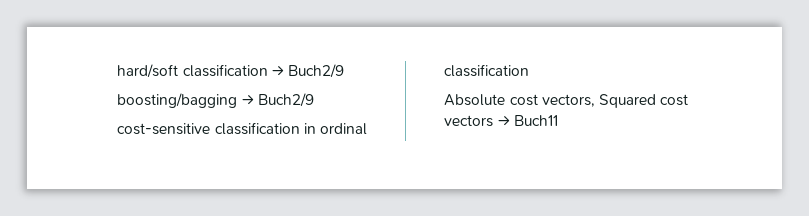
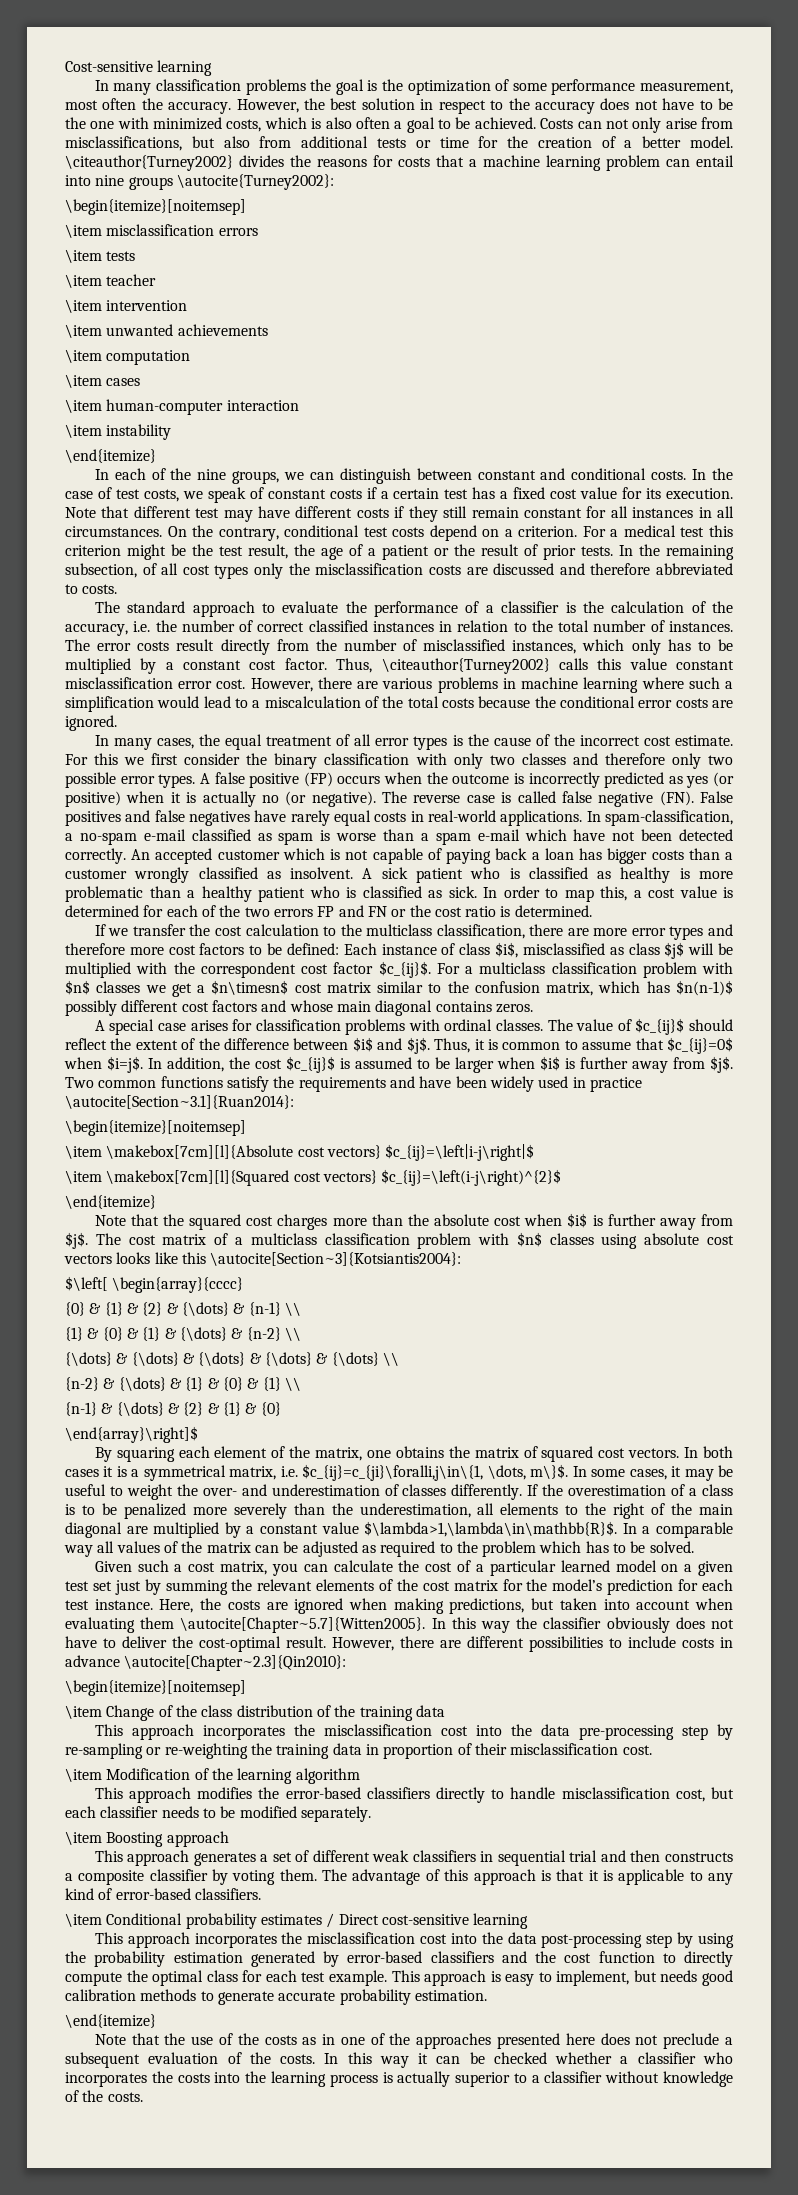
[117,64,345,78] [117,93,314,108] [117,122,368,135] [444,64,530,77] [444,94,689,108] [444,115,558,127] hard/soft classification → Buch2/9 // boosting/bagging → Buch2/9 // cost-sensitive classification in ordinal classification // Absolute cost vectors, Squared cost vectors → Buch11 -> [65,60,213,76] [94,79,734,95] [65,98,733,114] [65,117,733,133] [65,136,734,151] [65,155,734,171] [65,174,334,190] [65,199,246,215] [65,224,258,238] [65,249,136,263] [65,274,157,288] [65,299,188,313] [65,324,268,338] [65,349,191,365] [65,374,141,388] [65,399,299,415] [65,424,172,440] [65,449,156,463] [94,468,734,484] [65,487,733,503] [65,506,734,522] [65,525,733,541] [65,544,734,560] [65,563,734,579] [65,584,118,594] [94,601,733,617] [65,620,733,636] [65,639,733,655] [65,658,735,674] [65,677,734,693] [65,696,734,712] [65,715,117,731] [94,734,733,750] [65,753,734,769] [65,772,734,788] [65,791,733,807] [65,810,733,826] [65,829,733,845] [65,848,734,864] [65,867,734,883] [65,886,733,902] [65,905,592,917] [94,924,734,940] [65,942,734,959] [65,961,733,978] [65,980,733,997] [65,1000,533,1016] [94,1018,733,1035] [65,1037,734,1054] [64,1056,733,1073] [65,1076,642,1092] [65,1095,294,1109] [65,1120,246,1136] [65,1144,535,1161] [65,1169,562,1186] [65,1195,156,1209] [94,1213,733,1230] [65,1232,735,1249] [64,1252,462,1266] [65,1276,244,1293] [65,1302,301,1316] [65,1327,301,1341] [65,1352,399,1366] [65,1377,301,1391] [65,1402,281,1416] [65,1426,198,1443] [94,1446,733,1462] [65,1464,734,1481] [65,1484,734,1500] [65,1503,733,1519] [65,1521,734,1538] [64,1541,694,1557] [94,1560,733,1576] [65,1579,733,1595] [65,1598,733,1614] [65,1617,734,1633] [65,1636,733,1652] [65,1655,347,1671] [65,1680,246,1696] [65,1705,445,1721] [94,1724,733,1740] [65,1743,652,1759] [65,1768,360,1784] [94,1787,734,1803] [65,1806,371,1822] [65,1831,229,1847] [94,1850,734,1866] [65,1869,734,1885] [65,1888,261,1900] [65,1913,529,1929] [94,1932,735,1948] [65,1951,733,1967] [65,1970,733,1986] [65,1989,487,2005] [65,2014,156,2028] [94,2033,733,2049] [65,2052,733,2068] [65,2071,733,2087] [65,2090,143,2102] Cost-sensitive learning // In many classification problems the goal is the optimization of some performance measurement, most often the accuracy. However, the best solution in respect to the accuracy does not have to be the one with minimized costs, which is also often a goal to be achieved. Costs can not only arise from misclassifications, but also from additional tests or time for the creation of a better model. \citeauthor{Turney2002} divides the reasons for costs that a machine learning problem can entail into nine groups \autocite{Turney2002}: // \begin{itemize}[noitemsep] // \item misclassification errors // \item tests // \item teacher // \item intervention // \item unwanted achievements // \item computation // \item cases // \item human-computer interaction // \item instability // \end{itemize} // In each of the nine groups, we can distinguish between constant and conditional costs. In the case of test costs, we speak of constant costs if a certain test has a fixed cost value for its execution. Note that different test may have different costs if they still remain constant for all instances in all circumstances. On the contrary, conditional test costs depend on a criterion. For a medical test this criterion might be the test result, the age of a patient or the result of prior tests. In the remaining subsection, of all cost types only the misclassification costs are discussed and therefore abbreviated to costs. // The standard approach to evaluate the performance of a classifier is the calculation of the accuracy, i.e. the number of correct classified instances in relation to the total number of instances. The error costs result directly from the number of misclassified instances, which only has to be multiplied by a constant cost factor. Thus, \citeauthor{Turney2002} calls this value constant misclassification error cost. However, there are various problems in machine learning where such a simplification would lead to a miscalculation of the total costs because the conditional error costs are ignored. // In many cases, the equal treatment of all error types is the cause of the incorrect cost estimate. For this we first consider the binary classification with only two classes and therefore only two possible error types. A false positive (FP) occurs when the outcome is incorrectly predicted as yes (or positive) when it is actually no (or negative). The reverse case is called false negative (FN). False positives and false negatives have rarely equal costs in real-world applications. In spam-classification, a no-spam e-mail classified as spam is worse than a spam e-mail which have not been detected correctly. An accepted customer which is not capable of paying back a loan has bigger costs than a customer wrongly classified as insolvent. A sick patient who is classified as healthy is more problematic than a healthy patient who is classified as sick. In order to map this, a cost value is determined for each of the two errors FP and FN or the cost ratio is determined. // If we transfer the cost calculation to the multiclass classification, there are more error types and therefore more cost factors to be defined: Each instance of class $i$, misclassified as class $j$ will be multiplied with the correspondent cost factor $c_{ij}$. For a multiclass classification problem with $n$ classes we get a $n\timesn$ cost matrix similar to the confusion matrix, which has $n(n-1)$ possibly different cost factors and whose main diagonal contains zeros. // A special case arises for classification problems with ordinal classes. The value of $c_{ij}$ should reflect the extent of the difference between $i$ and $j$. Thus, it is common to assume that $c_{ij}=0$ when $i=j$. In addition, the cost $c_{ij}$ is assumed to be larger when $i$ is further away from $j$. Two common functions satisfy the requirements and have been widely used in practice \autocite[Section~3.1]{Ruan2014}: // \begin{itemize}[noitemsep] // \item \makebox[7cm][l]{Absolute cost vectors} $c_{ij}=\left|i-j\right|$ // \item \makebox[7cm][l]{Squared cost vectors} $c_{ij}=\left(i-j\right)^{2}$ // \end{itemize} // Note that the squared cost charges more than the absolute cost when $i$ is further away from $j$. The cost matrix of a multiclass classification problem with $n$ classes using absolute cost vectors looks like this \autocite[Section~3]{Kotsiantis2004}: // $\left[ \begin{array}{cccc} // {0} & {1} & {2} & {\dots} & {n-1} \\ // {1} & {0} & {1} & {\dots} & {n-2} \\ // {\dots} & {\dots} & {\dots} & {\dots} & {\dots} \\ // {n-2} & {\dots} & {1} & {0} & {1} \\ // {n-1} & {\dots} & {2} & {1} & {0} // \end{array}\right]$ // By squaring each element of the matrix, one obtains the matrix of squared cost vectors. In both cases it is a symmetrical matrix, i.e. $c_{ij}=c_{ji}\foralli,j\in\{1, \dots, m\}$. In some cases, it may be useful to weight the over- and underestimation of classes differently. If the overestimation of a class is to be penalized more severely than the underestimation, all elements to the right of the main diagonal are multiplied by a constant value $\lambda>1,\lambda\in\mathbb{R}$. In a comparable way all values of the matrix can be adjusted as required to the problem which has to be solved. // Given such a cost matrix, you can calculate the cost of a particular learned model on a given test set just by summing the relevant elements of the cost matrix for the model’s prediction for each test instance. Here, the costs are ignored when making predictions, but taken into account when evaluating them \autocite[Chapter~5.7]{Witten2005}. In this way the classifier obviously does not have to deliver the cost-optimal result. However, there are different possibilities to include costs in advance \autocite[Chapter~2.3]{Qin2010}: // \begin{itemize}[noitemsep] // \item Change of the class distribution of the training data // This approach incorporates the misclassification cost into the data pre-processing step by re-sampling or re-weighting the training data in proportion of their misclassification cost. // \item Modification of the learning algorithm // This approach modifies the error-based classifiers directly to handle misclassification cost, but each classifier needs to be modified separately. // \item Boosting approach // This approach generates a set of different weak classifiers in sequential trial and then constructs a composite classifier by voting them. The advantage of this approach is that it is applicable to any kind of error-based classifiers. // \item Conditional probability estimates / Direct cost-sensitive learning // This approach incorporates the misclassification cost into the data post-processing step by using the probability estimation generated by error-based classifiers and the cost function to directly compute the optimal class for each test example. This approach is easy to implement, but needs good calibration methods to generate accurate probability estimation. // \end{itemize} // Note that the use of the costs as in one of the approaches presented here does not preclude a subsequent evaluation of the costs. In this way it can be checked whether a classifier who incorporates the costs into the learning process is actually superior to a classifier without knowledge of the costs.

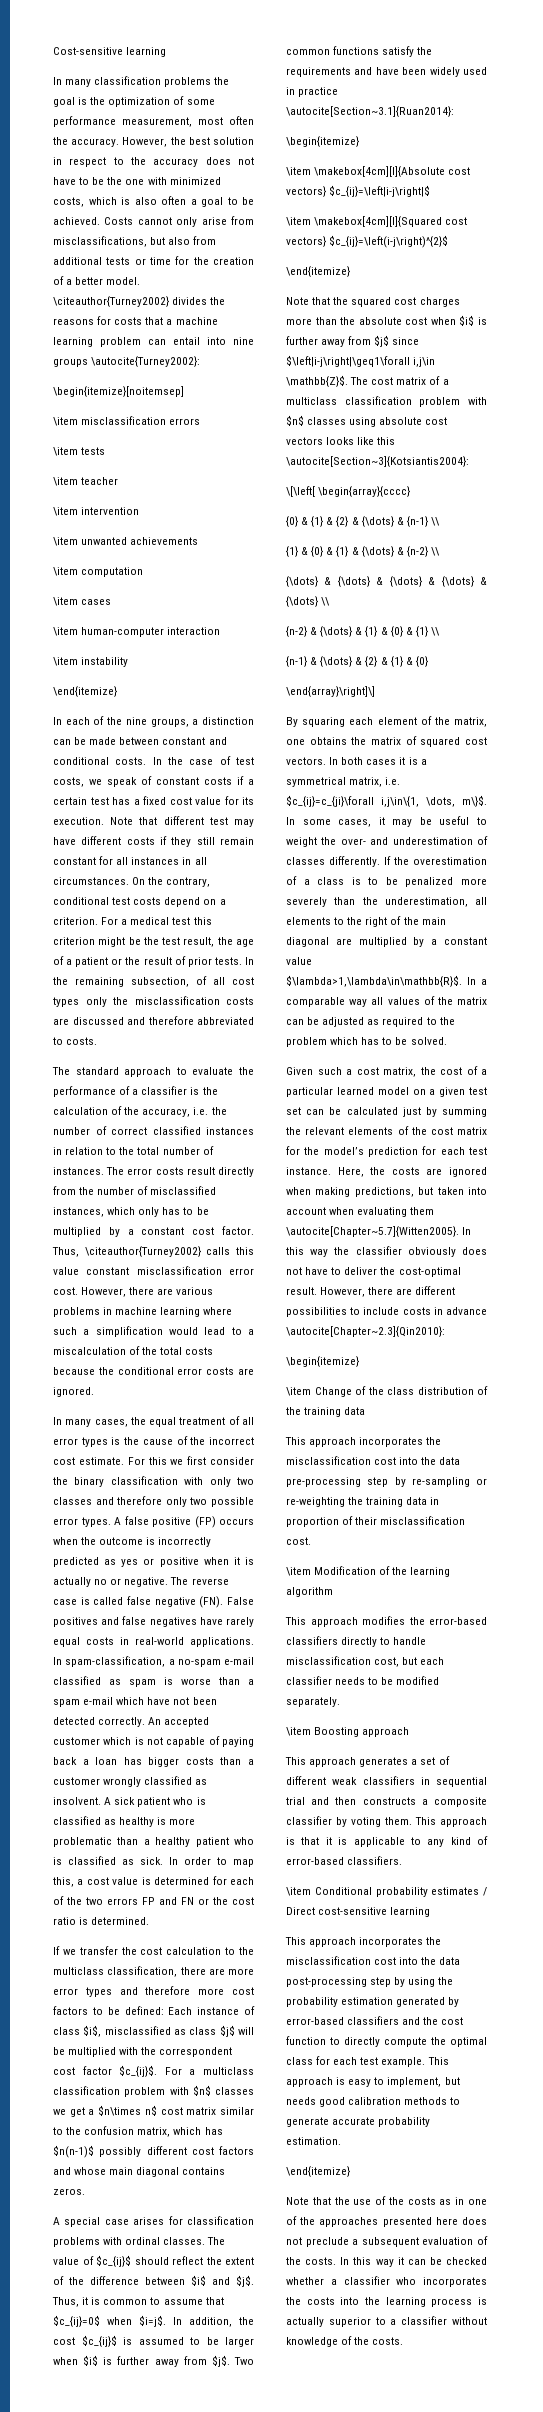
[577,119,629,129] can not -> [137,217,172,225] cannot
[284,468,411,484] we can distinguish -> [192,717,254,725] [53,737,117,745] a distinction can be made
[713,772,734,787] [65,791,121,807] (or positive) -> [143,1557,199,1567] or positive
[285,791,376,807] (or negative). -> [110,1577,169,1587] or negative.
[211,980,289,995] $n\timesn$ -> [98,2105,157,2116] $n\times n$
[65,1120,246,1136] [65,1145,294,1159] \begin{itemize}[noitemsep] // \item \makebox[7cm][l]{Absolute -> [286,136,359,147] [286,166,446,177] \begin{itemize} // \item \makebox[4cm][l]{Absolute
[106,1170,290,1186] \makebox[7cm][l]{Squared -> [314,216,443,227] \makebox[4cm][l]{Squared
[65,1232,88,1249] $j$. -> [374,335,420,347] [286,355,436,367] [286,375,348,387] $j$ since $\left|i-j\right|\geq1\forall i,j\in \mathbb{Z}$.
[65,1276,108,1291] $\left[ -> [286,486,315,497] \[\left[
[65,1426,198,1443] \end{array}\right]$ -> [286,686,375,697] \end{array}\right]\]
[302,1464,484,1481] $c_{ij}=c_{ji}\foralli,j\in\{1, -> [286,795,419,807] $c_{ij}=c_{ji}\forall i,j\in\{1,
[271,1560,393,1576] you can calculate -> (416, 1072) none
(112, 1586) none -> [306,1107,398,1115] can be calculated
[65,1680,246,1696] \begin{itemize}[noitemsep] -> [286,1356,359,1367] \begin{itemize}
[322,1869,469,1885] The advantage of this -> [415,1817,436,1825] This

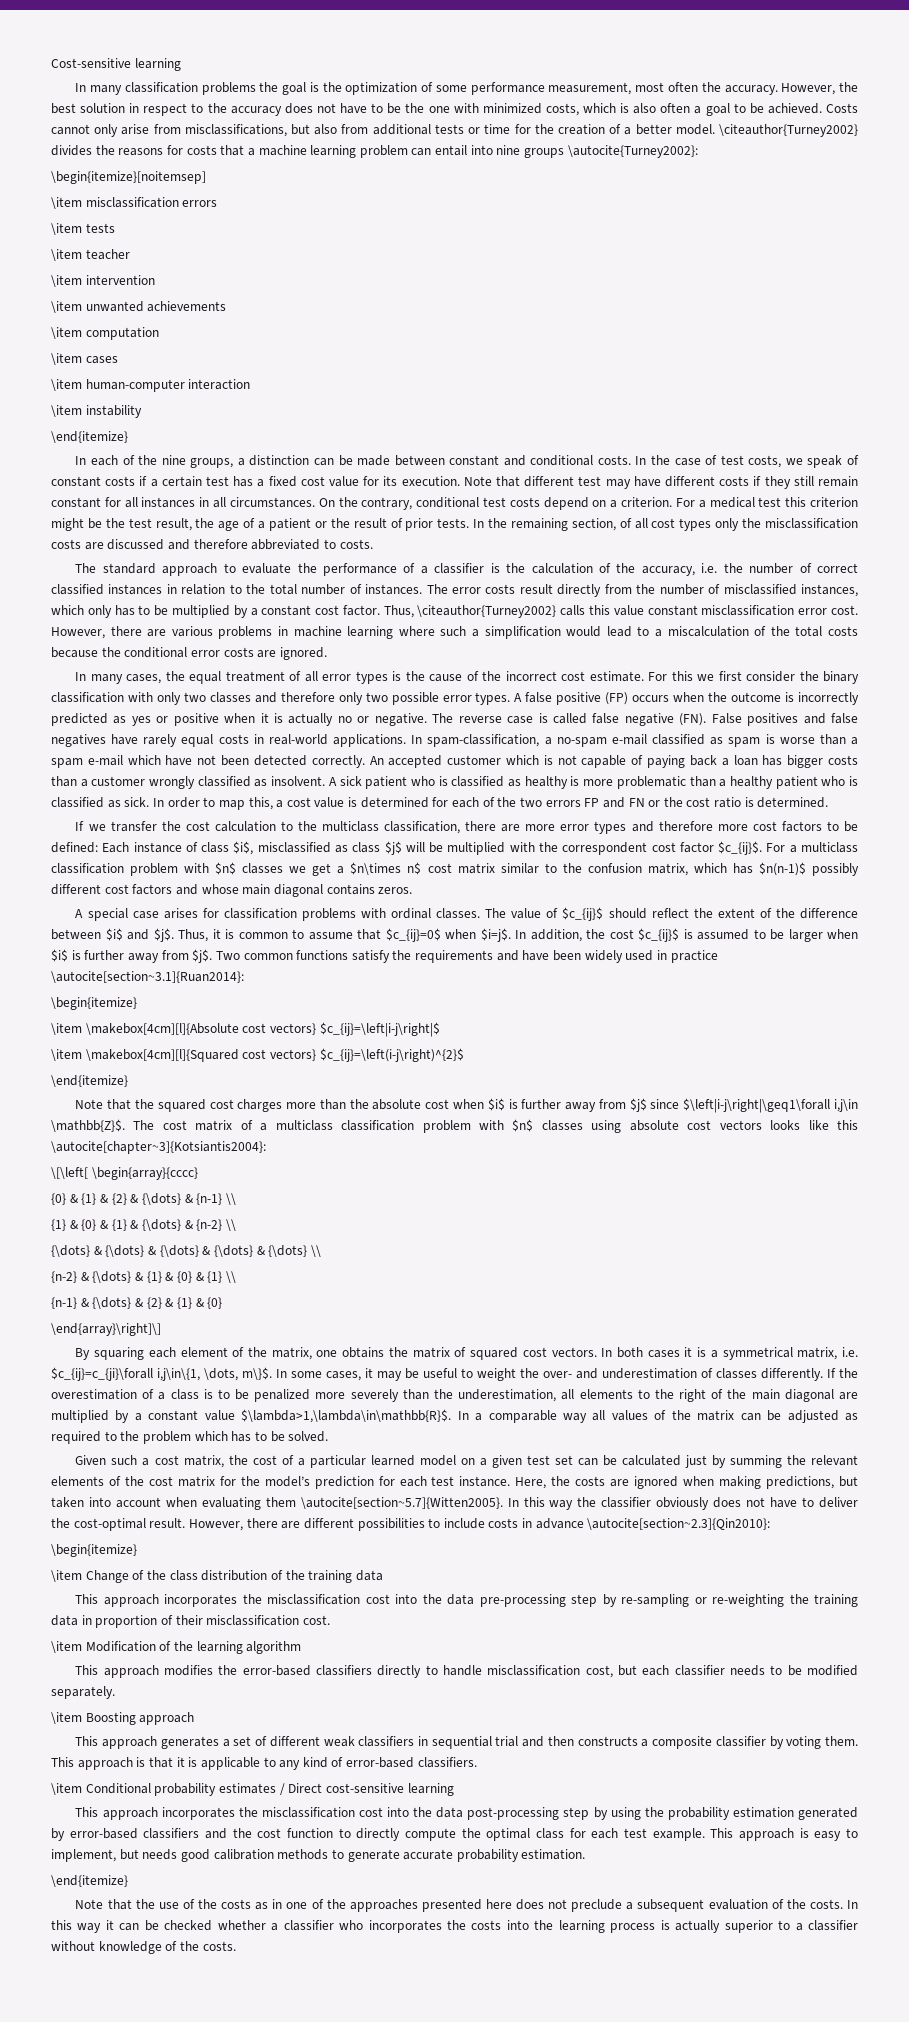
[131,977,189,987] subsection, -> [571,518,616,531] section,
[286,106,454,117] \autocite[Section~3.1]{Ruan2014}: -> [51,971,244,983] \autocite[section~3.1]{Ruan2014}:
[286,456,469,467] \autocite[Section~3]{Kotsiantis2004}: -> [51,1141,266,1154] \autocite[chapter~3]{Kotsiantis2004}:
[286,1226,459,1237] \autocite[Chapter~5.7]{Witten2005}. -> [300,1497,503,1509] \autocite[section~5.7]{Witten2005}.
[286,1326,445,1337] \autocite[Chapter~2.3]{Qin2010}: -> [587,1518,771,1530] \autocite[section~2.3]{Qin2010}:

